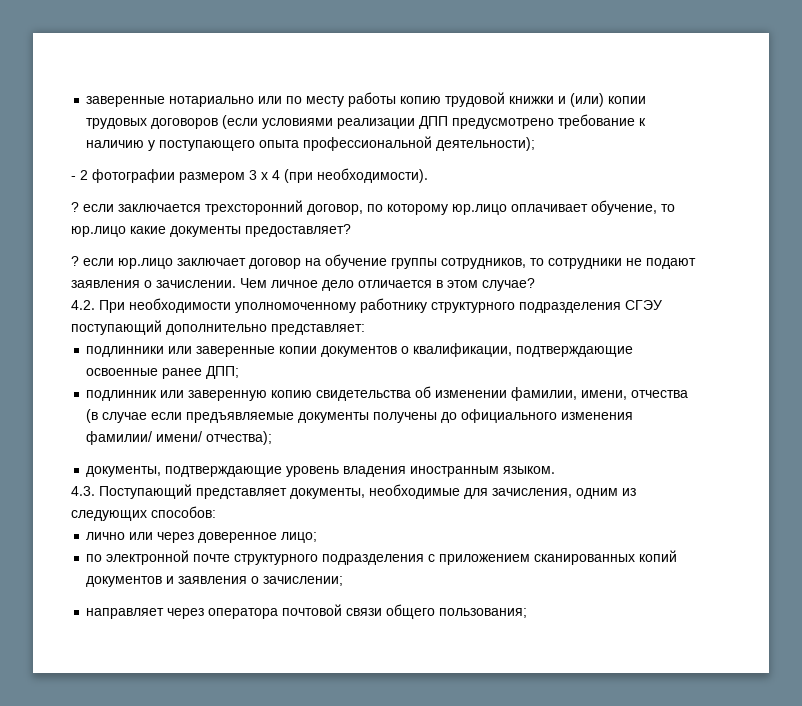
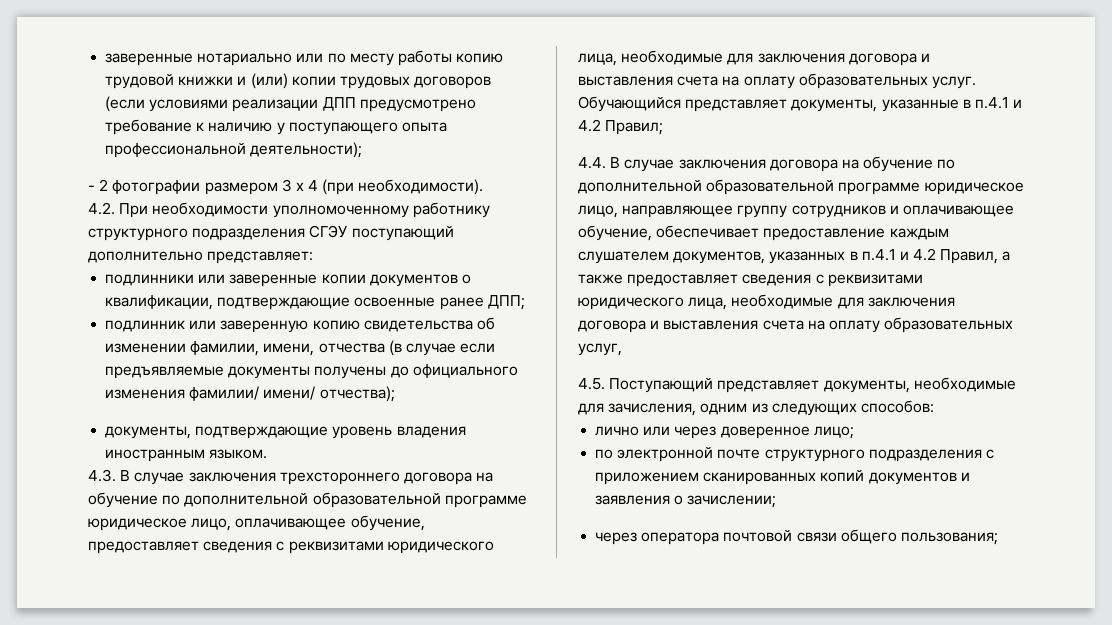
[71,200,675,215] [71,224,351,237] [71,254,696,269] [71,278,535,291] // ? если заключается трехсторонний договор, по которому юр.лицо оплачивает обучение, то юр.лицо какие документы предоставляет? // ? если юр.лицо заключает договор на обучение группы сотрудников, то сотрудники не подают заявления о зачислении. Чем личное дело отличается в этом случае? -> (484, 187) none
(95, 491) none -> [120,470,494,485] [88,492,527,508] [88,515,425,531] [88,541,494,554] [578,50,930,66] [578,73,976,89] [578,96,1023,112] [578,119,664,135] [578,156,956,172] [578,179,1024,195] [578,205,1014,218] [578,225,949,241] [578,248,1011,264] [578,274,923,287] [578,294,955,310] [578,317,1014,333] [578,343,622,356] [578,378,605,390] В случае заключения трехстороннего договора на обучение по дополнительной образовательной программе юридическое лицо, оплачивающее обучение, предоставляет сведения с реквизитами юридического лица, необходимые для заключения договора и выставления счета на оплату образовательных услуг. Обучающийся представляет документы, указанные в п.4.1 и 4.2 Правил; // 4.4. В случае заключения договора на обучение по дополнительной образовательной программе юридическое лицо, направляющее группу сотрудников и оплачивающее обучение, обеспечивает предоставление каждым слушателем документов, указанных в п.4.1 и 4.2 Правил, а также предоставляет сведения с реквизитами юридического лица, необходимые для заключения договора и выставления счета на оплату образовательных услуг, // 4.5.
[86,608,165,619] направляет -> (777, 501) none

